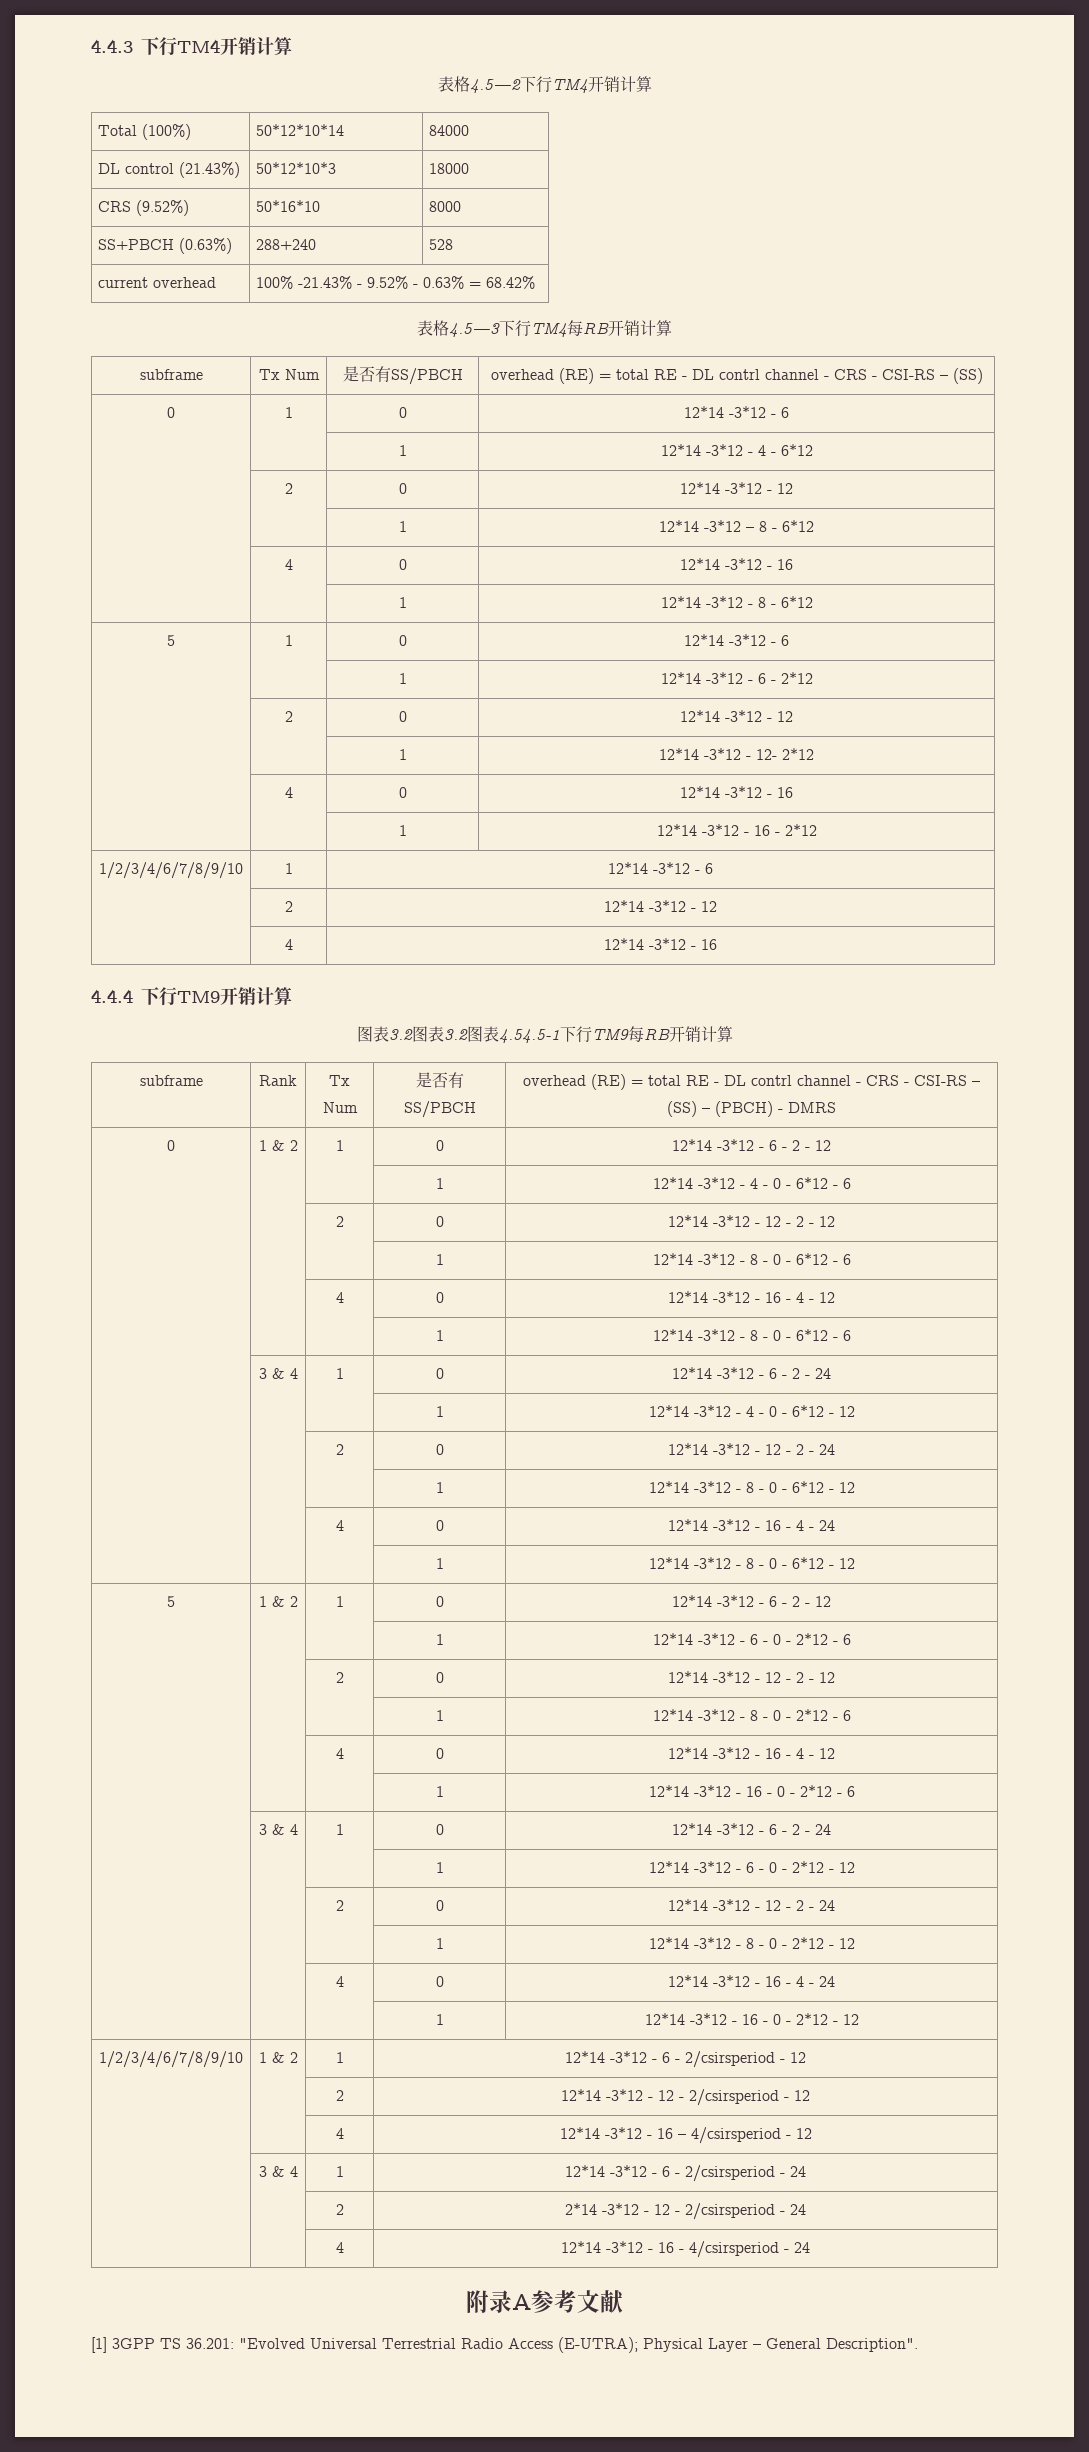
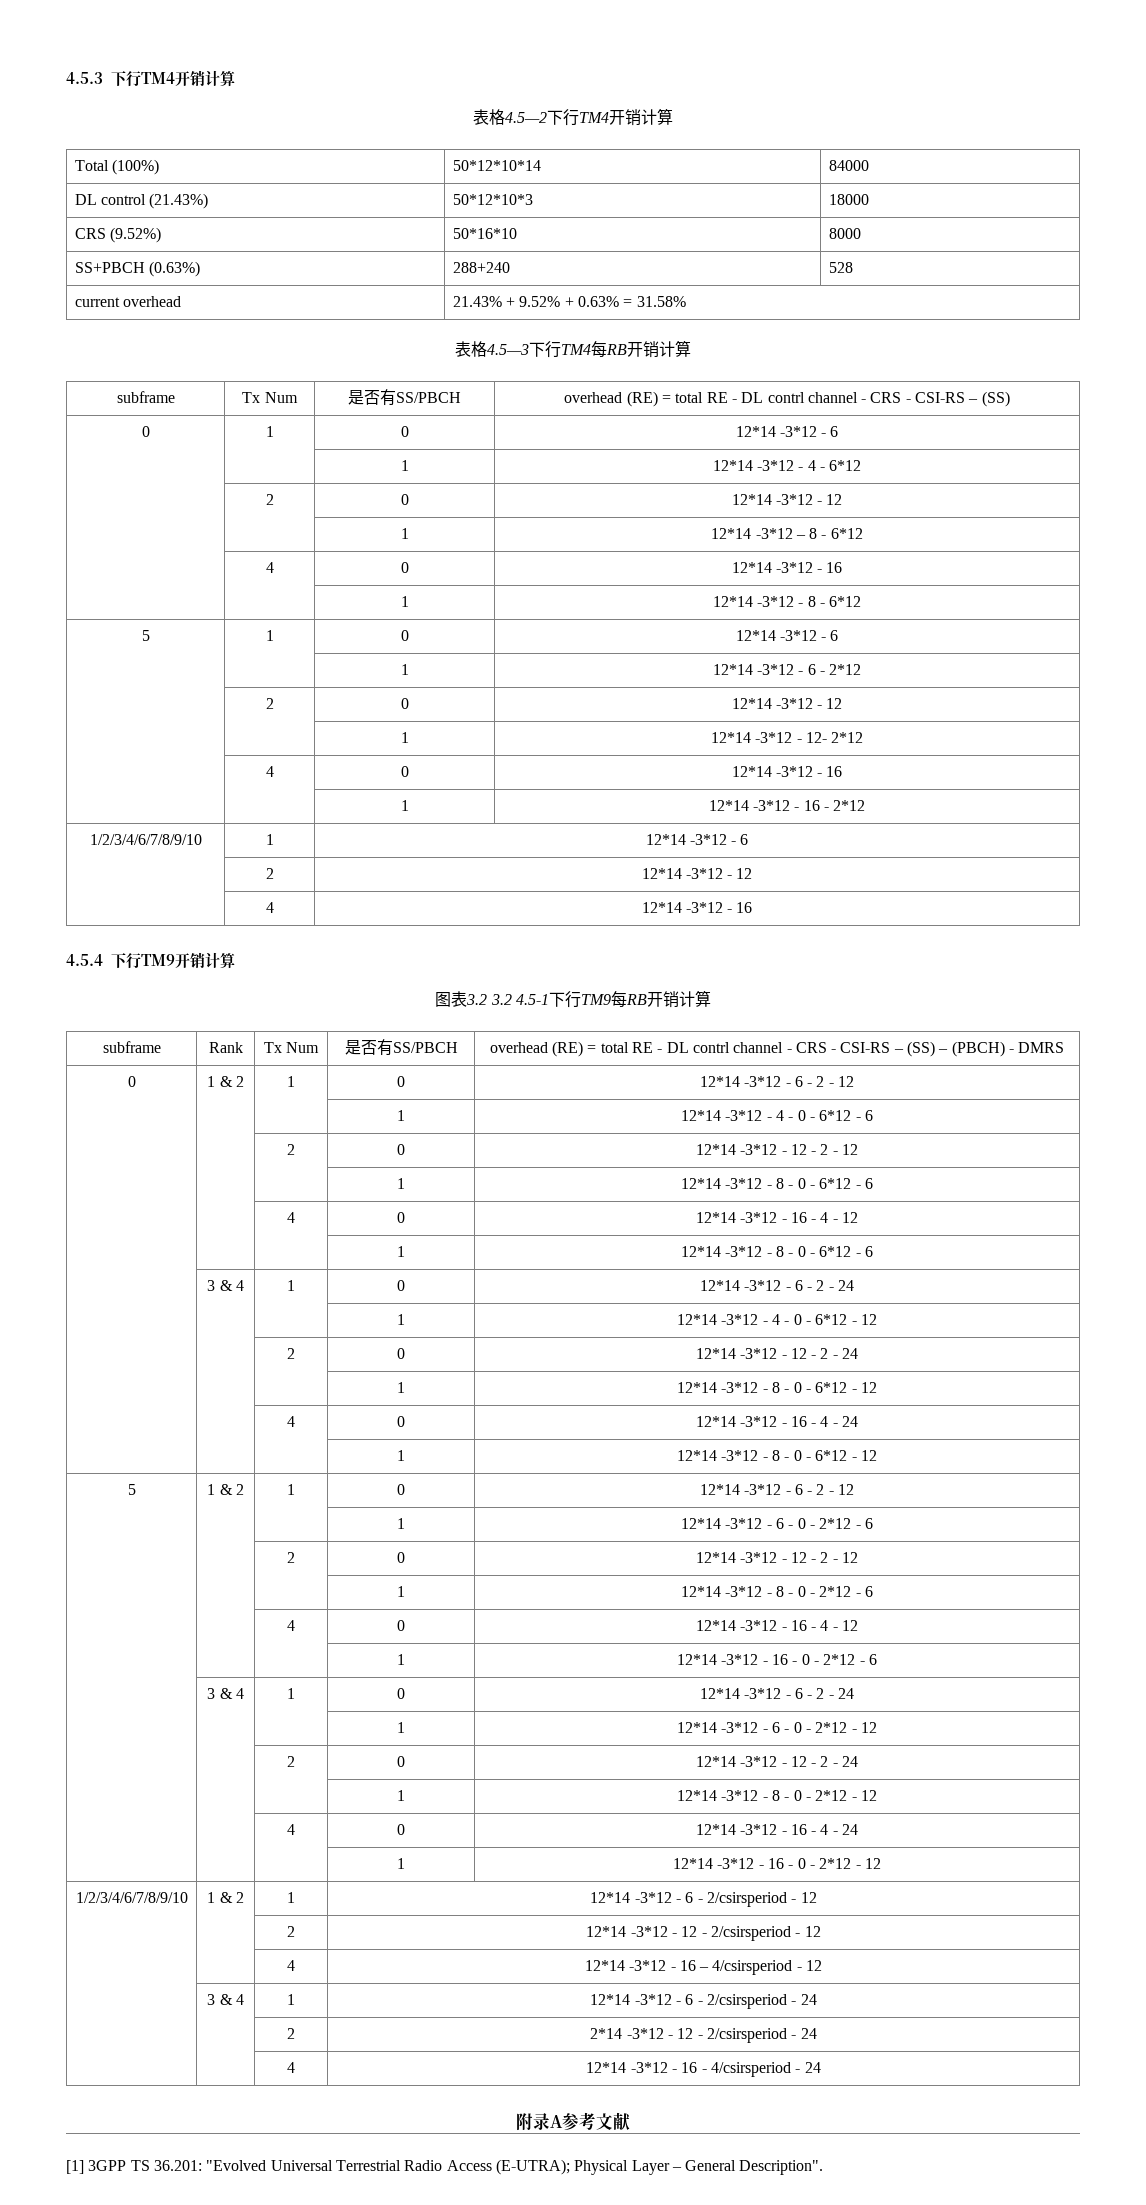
[91,39,133,53] 4.4.3 -> [66,72,103,84] 4.5.3
[256,276,419,289] 100% -21.43% - 9.52% - -> [452,296,574,307] 21.43% + 9.52% +
[486,276,536,289] 68.42% -> [636,296,686,307] 31.58%
[91,989,133,1003] 4.4.4 -> [66,954,103,966] 4.5.4
[411,1026,560,1044] 图表3.2图表4.54.5-1 -> [490,994,549,1005] 3.2 4.5-1

